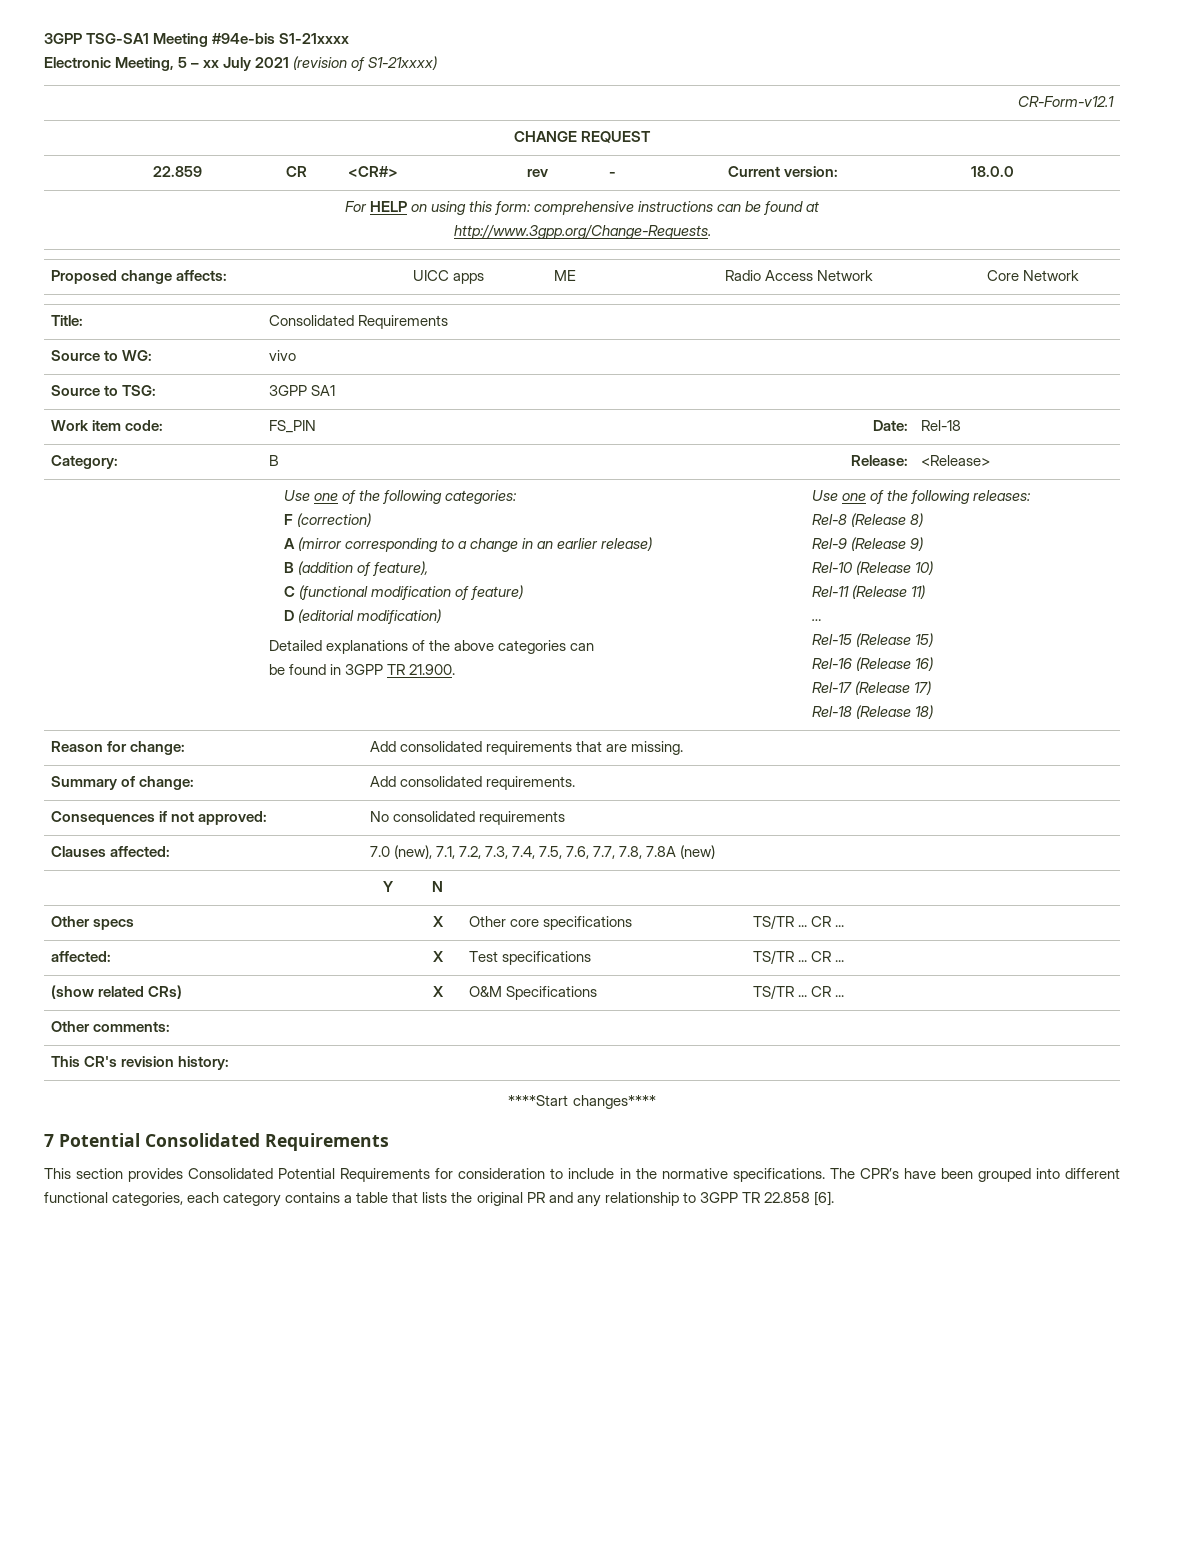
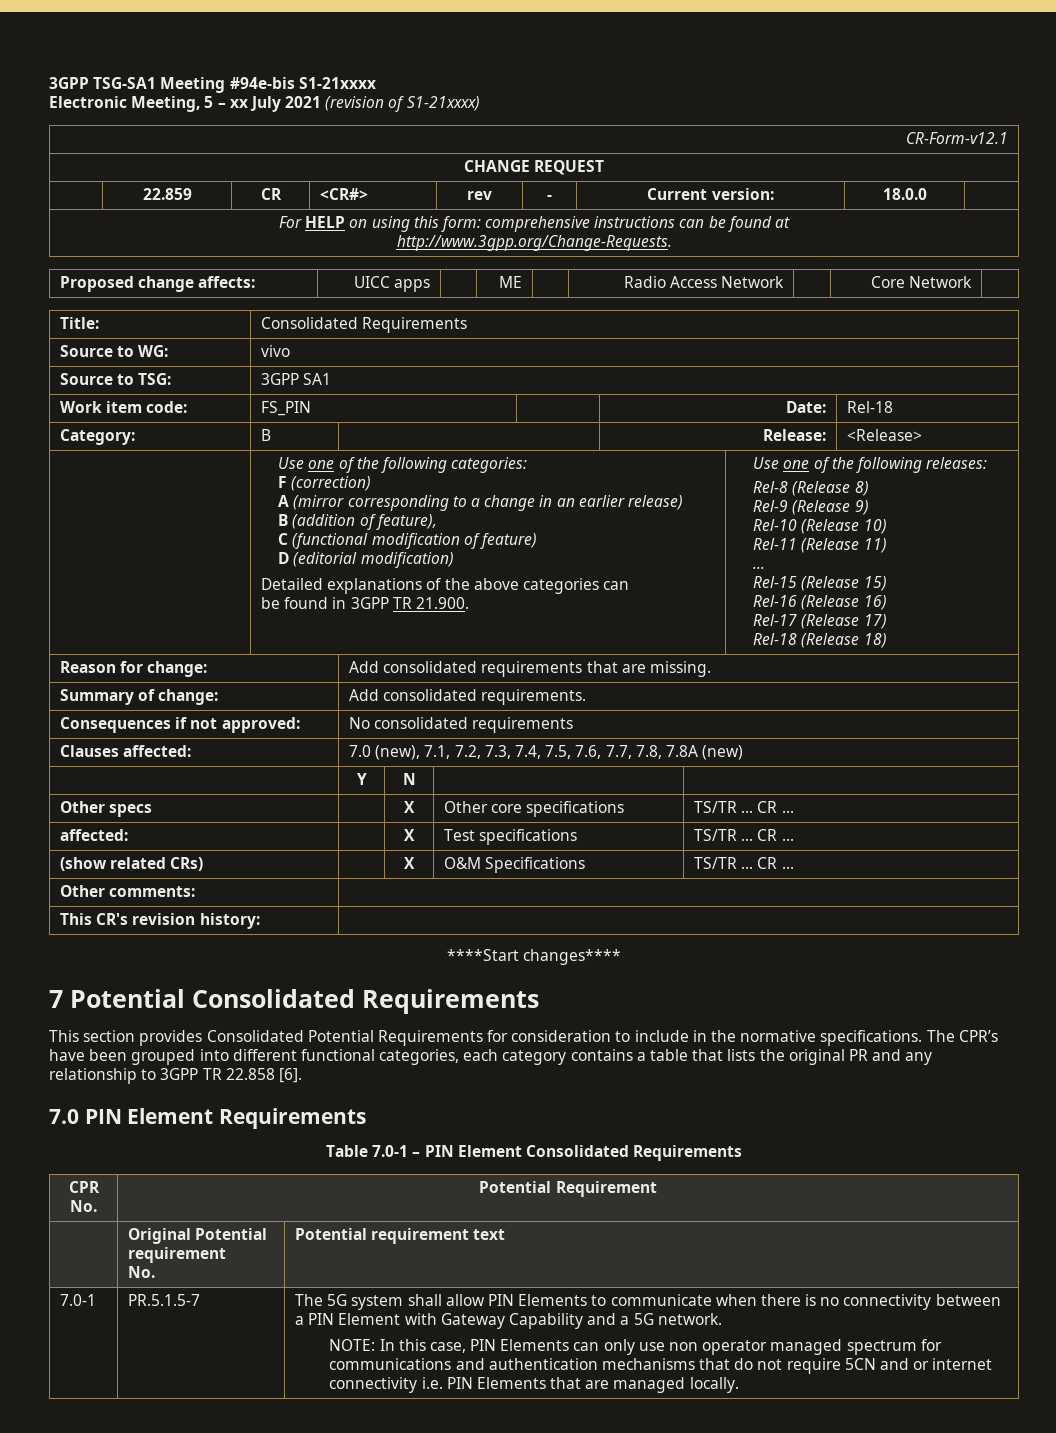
(834, 1198) none -> [49,1108,367,1129] [325,1145,743,1161] [68,1181,100,1193] [70,1200,97,1212] [479,1181,657,1197] [128,1228,268,1244] [128,1247,227,1263] [128,1266,156,1278] [295,1228,506,1244] [60,1294,97,1306] [128,1294,201,1306] [295,1294,1001,1310] [295,1313,722,1329] [329,1339,942,1355] [329,1358,993,1374] [329,1377,739,1393] // 7.0 PIN Element Requirements // Table 7.0-1 – PIN Element Consolidated Requirements // CPR No. | Potential Requirement // | Original Potential requirement // No. | Potential requirement text // 7.0-1 | PR.5.1.5-7 | The 5G system shall allow PIN Elements to communicate when there is no connectivity between a PIN Element with Gateway Capability and a 5G network. // NOTE: In this case, PIN Elements can only use non operator managed spectrum for communications and authentication mechanisms that do not require 5CN and or internet connectivity i.e. PIN Elements that are managed locally.

